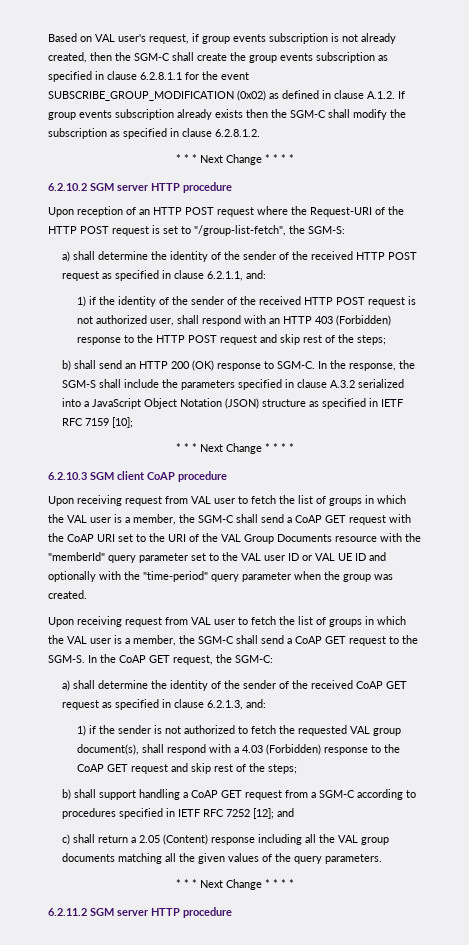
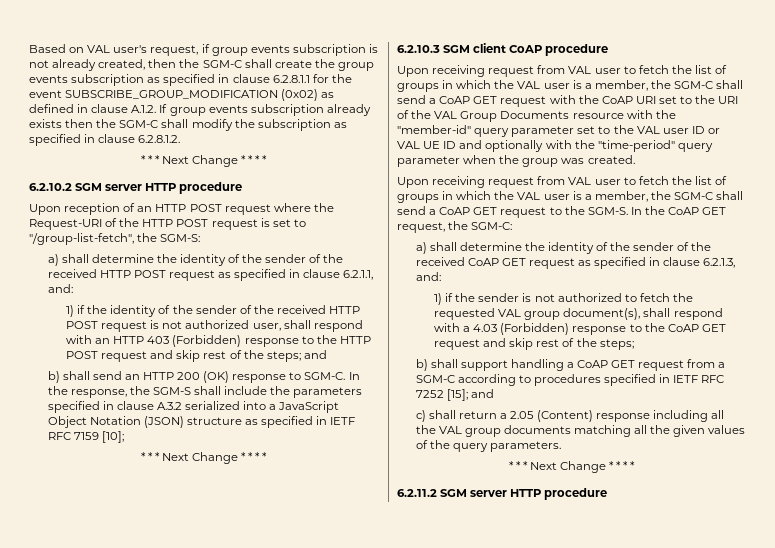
(386, 340) none -> [303,350,327,359] and
[48,552,105,561] "memberId" -> [397,125,471,134] "member-id"
[253,808,275,819] [12]; -> [446,389,468,401] [15];

